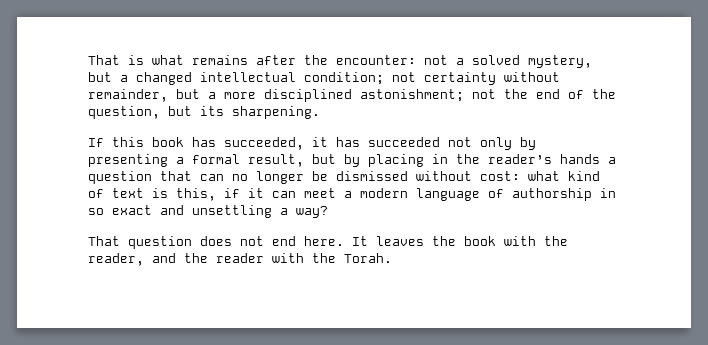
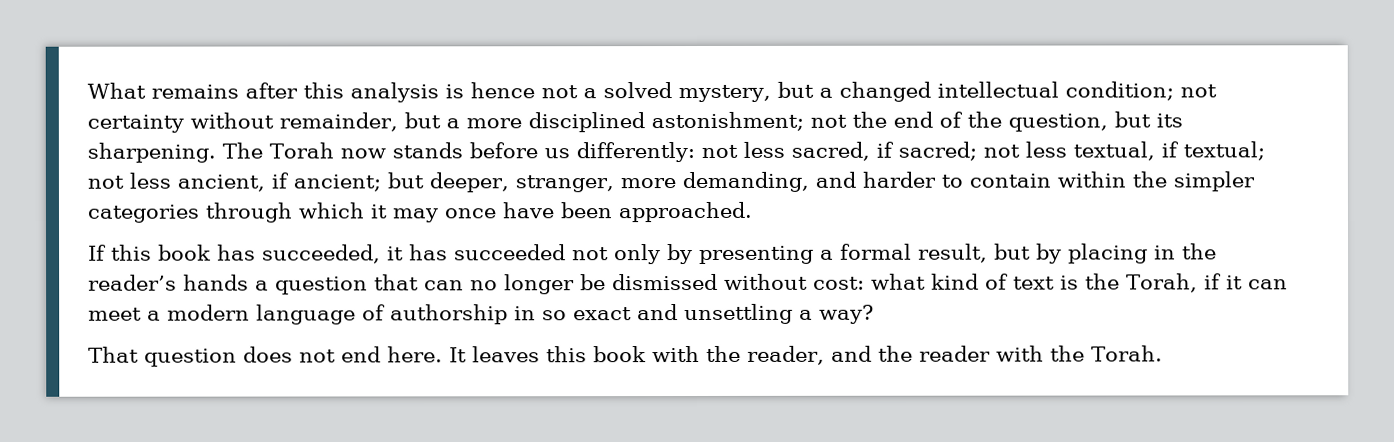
[88,55,416,65] That is what remains after the encounter: -> [87,82,535,103] What remains after this analysis is hence
(320, 112) none -> [222,141,1265,163] [87,171,1255,193] [87,201,753,223] The Torah now stands before us differently: not less sacred, if sacred; not less textual, if textual; not less ancient, if ancient; but deeper, stranger, more demanding, and harder to contain within the simpler categories through which it may once have been approached.
[176,188,216,201] this, -> [1085,273,1198,293] the Torah,
[432,236,456,246] the -> [546,346,587,363] this

